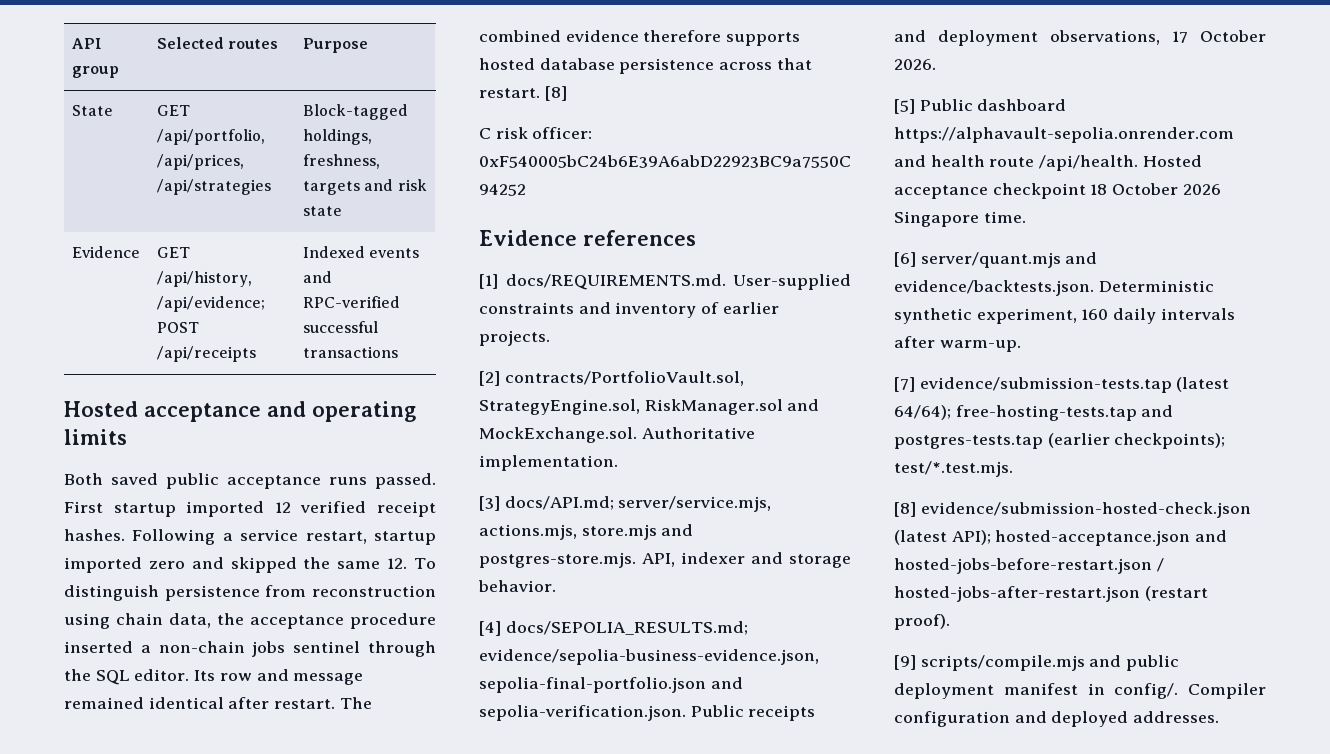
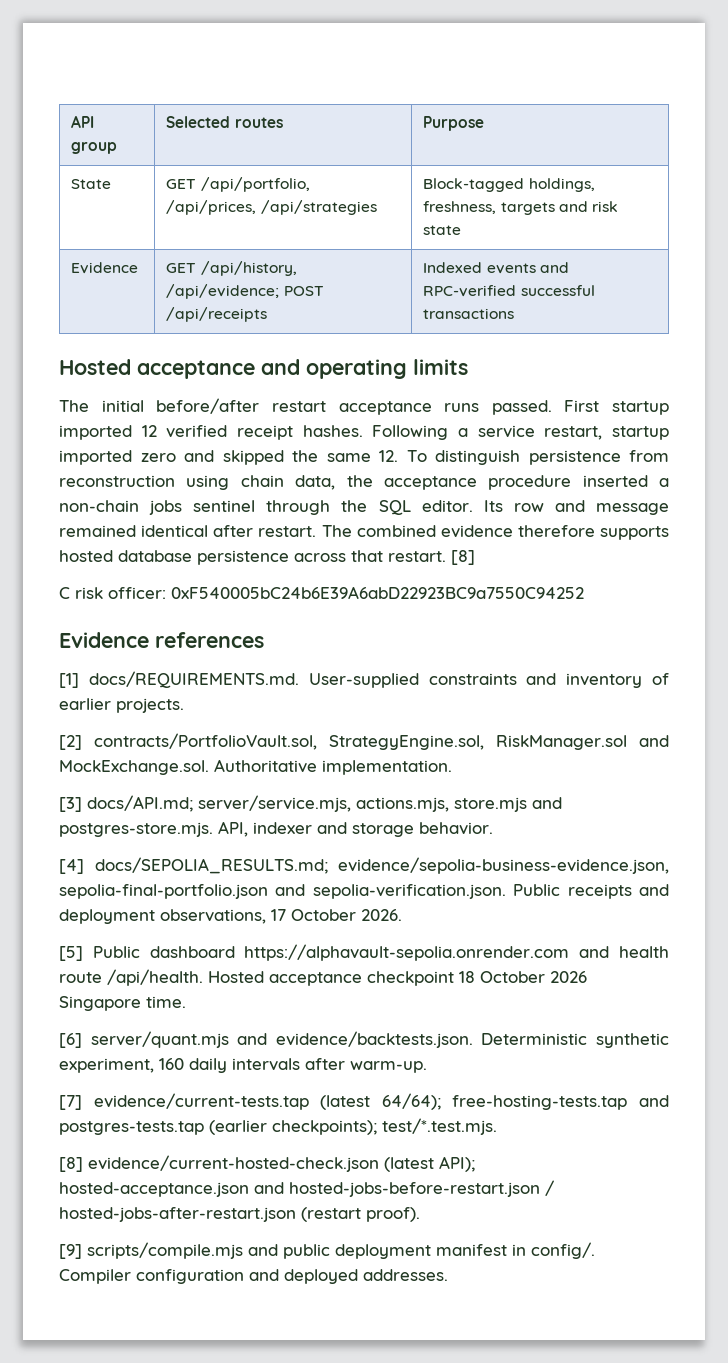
[64,473,219,489] Both saved public -> [59,398,326,414] The initial before/after restart
[919,377,1172,393] evidence/submission-tests.tap -> [93,1093,309,1110] evidence/current-tests.tap
[920,502,1251,518] evidence/submission-hosted-check.json -> [88,1155,379,1172] evidence/current-hosted-check.json

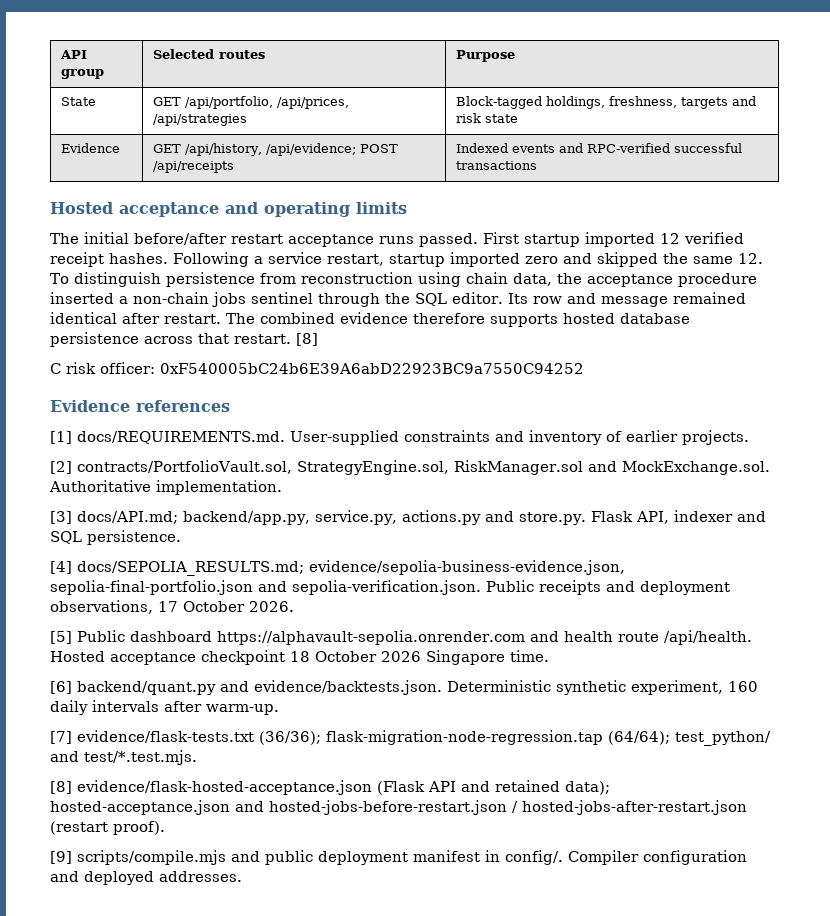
[198,795,562,812] [59,822,213,837] server/service.mjs, actions.mjs, store.mjs and postgres-store.mjs. -> [183,510,633,525] backend/app.py, service.py, actions.py and store.py. Flask
[352,822,493,837] storage behavior. -> [50,530,181,545] SQL persistence.
[90,1031,229,1048] server/quant.mjs -> [77,681,216,695] backend/quant.py
[93,1093,670,1110] [59,1118,497,1135] [59,1155,475,1172] evidence/current-tests.tap (latest 64/64); free-hosting-tests.tap and postgres-tests.tap (earlier checkpoints); test/*.test.mjs. // [8] evidence/current-hosted-check.json (latest API); -> [77,730,771,746] [50,750,197,765] [50,780,610,795] evidence/flask-tests.txt (36/36); flask-migration-node-regression.tap (64/64); test_python/ and test/*.test.mjs. // [8] evidence/flask-hosted-acceptance.json (Flask API and retained data);

